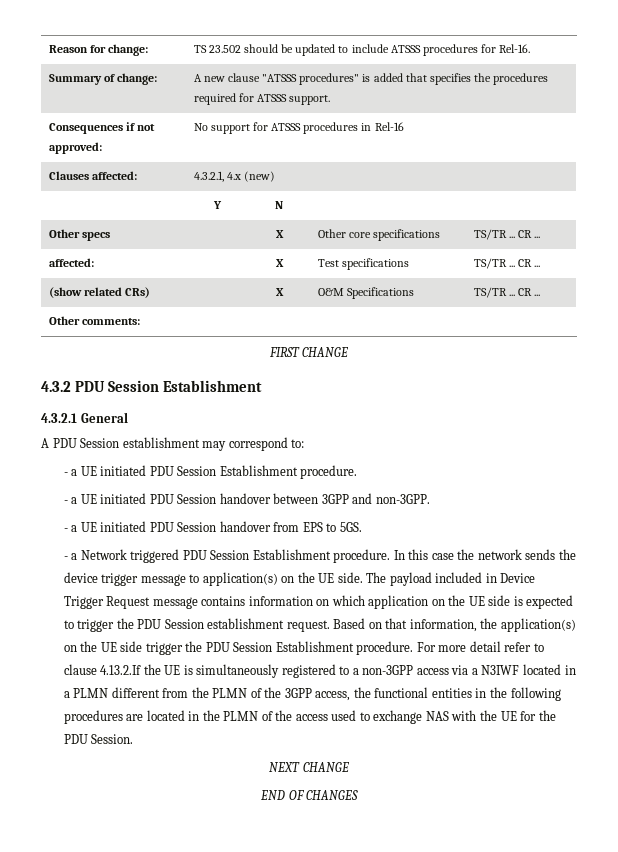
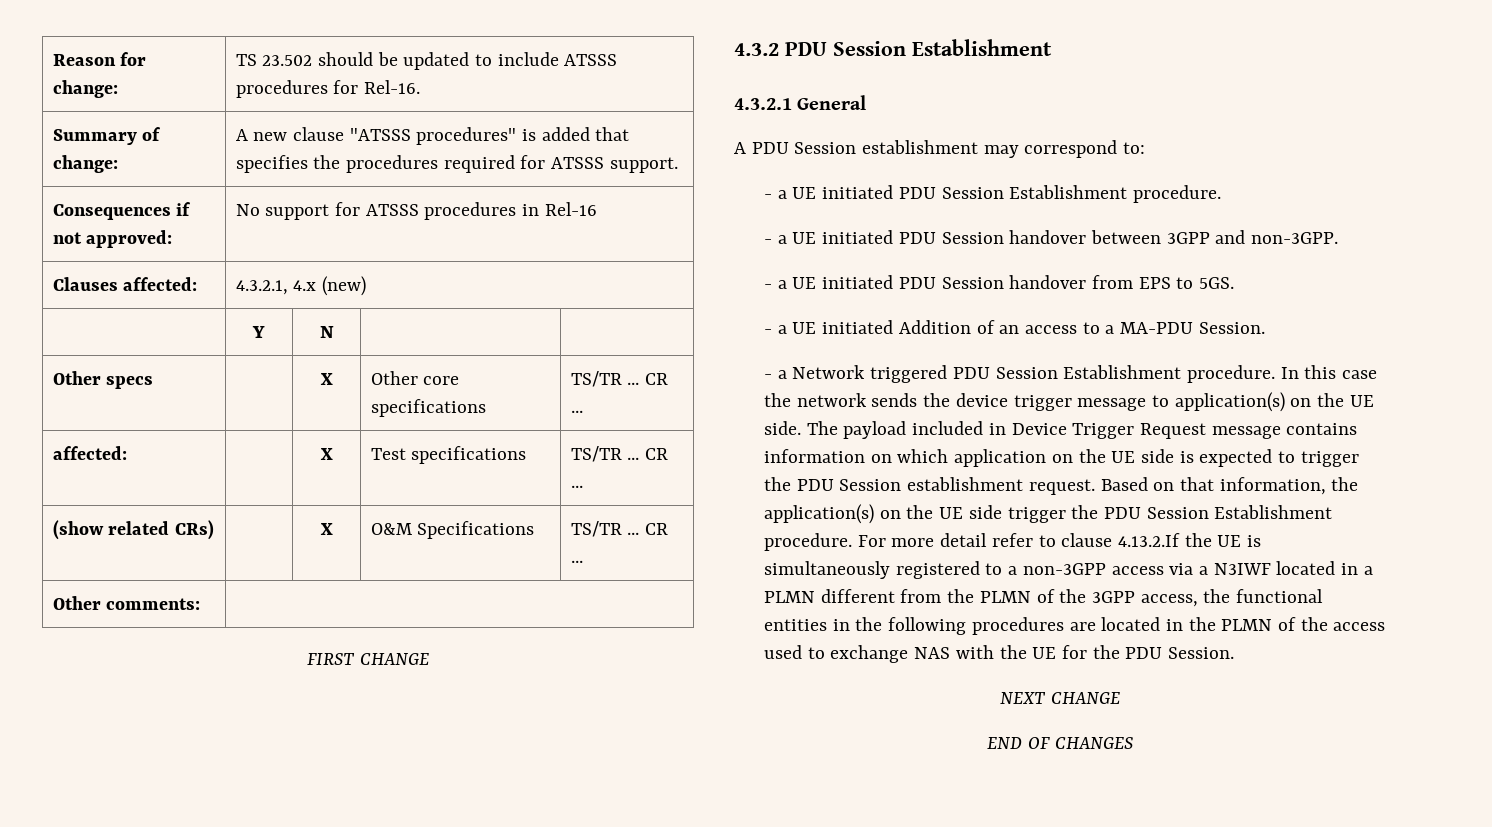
(362, 527) none -> [764,320,1265,334] // - a UE initiated Addition of an access to a MA-PDU Session.

